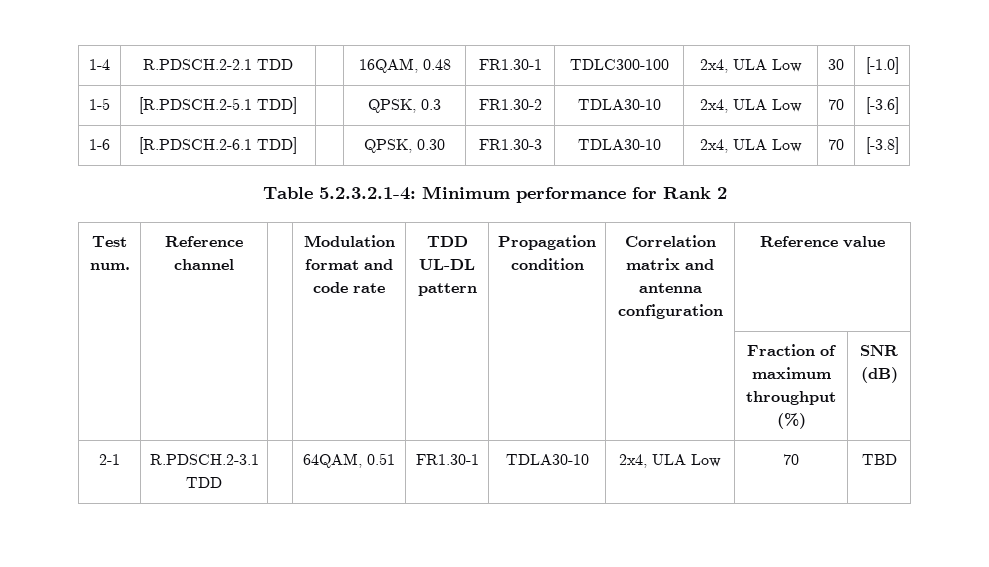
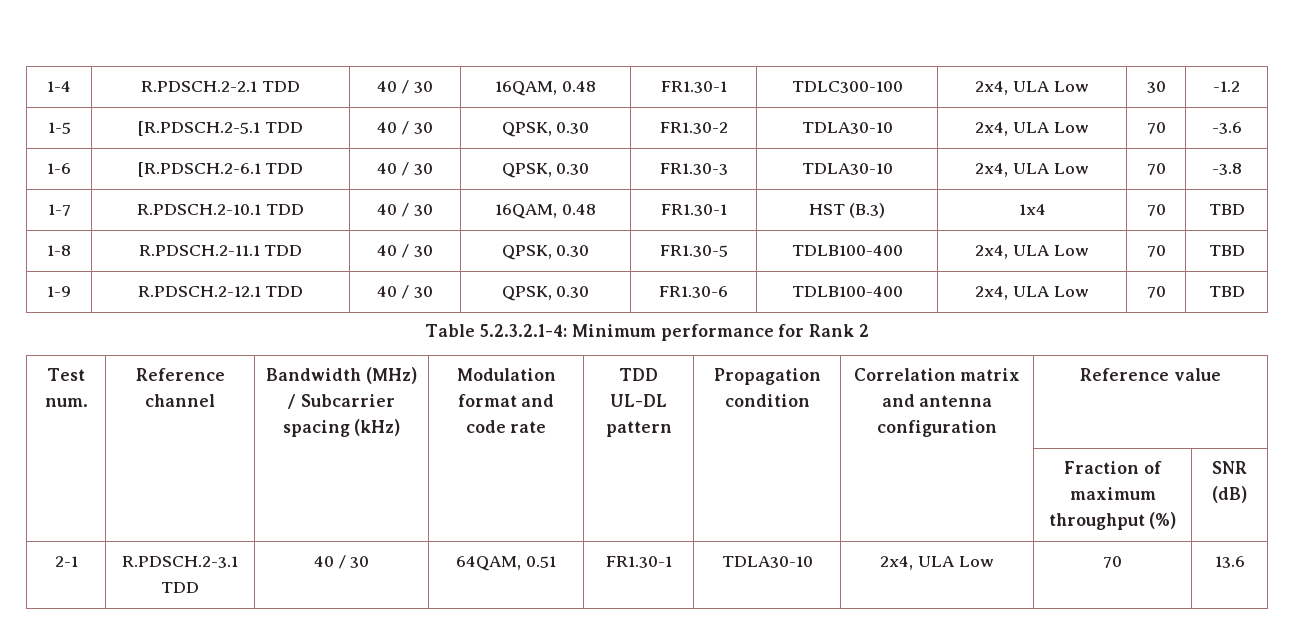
(293, 64) none -> [377,80,433,94] 40 / 30
[865,57,899,74] [-1.0] -> [1213,81,1240,92] -1.2
[257,97,297,114] [368,99,441,113] TDD] | | QPSK, 0.3 -> [264,122,303,133] [377,121,433,135] [501,122,590,137] TDD | 40 / 30 | QPSK, 0.30
[865,97,899,114] [-3.6] -> [1211,122,1242,134] -3.6
[257,137,297,154] TDD] | -> [265,163,304,174] [377,162,433,176] TDD | 40 / 30
[865,137,899,154] [-3.8] -> [1211,163,1242,175] [47,204,71,216] [137,204,304,215] [377,203,433,217] [495,204,596,219] [660,204,727,216] [808,203,886,218] [1018,204,1046,215] [1146,204,1166,216] [1208,204,1245,215] [47,245,71,256] [138,245,303,256] [377,244,433,258] [501,245,590,260] [659,245,728,257] [791,245,903,256] [975,245,1089,259] [1146,245,1166,257] [1208,245,1245,256] [47,286,71,297] [137,286,304,297] [377,285,433,299] [501,286,590,301] [659,286,728,298] [791,286,903,297] [975,286,1089,300] [1146,286,1166,298] [1208,286,1245,297] -3.8 // 1-7 | R.PDSCH.2-10.1 TDD | 40 / 30 | 16QAM, 0.48 | FR1.30-1 | HST (B.3) | 1x4 | 70 | TBD // 1-8 | R.PDSCH.2-11.1 TDD | 40 / 30 | QPSK, 0.30 | FR1.30-5 | TDLB100-400 | 2x4, ULA Low | 70 | TBD // 1-9 | R.PDSCH.2-12.1 TDD | 40 / 30 | QPSK, 0.30 | FR1.30-6 | TDLB100-400 | 2x4, ULA Low | 70 | TBD
(234, 264) none -> [266,367,417,384] [288,394,395,409] [282,419,401,437] Bandwidth (MHz) / Subcarrier spacing (kHz)
(222, 482) none -> [313,555,370,569] 40 / 30
[861,454,897,465] TBD -> [1214,556,1245,568] 13.6

